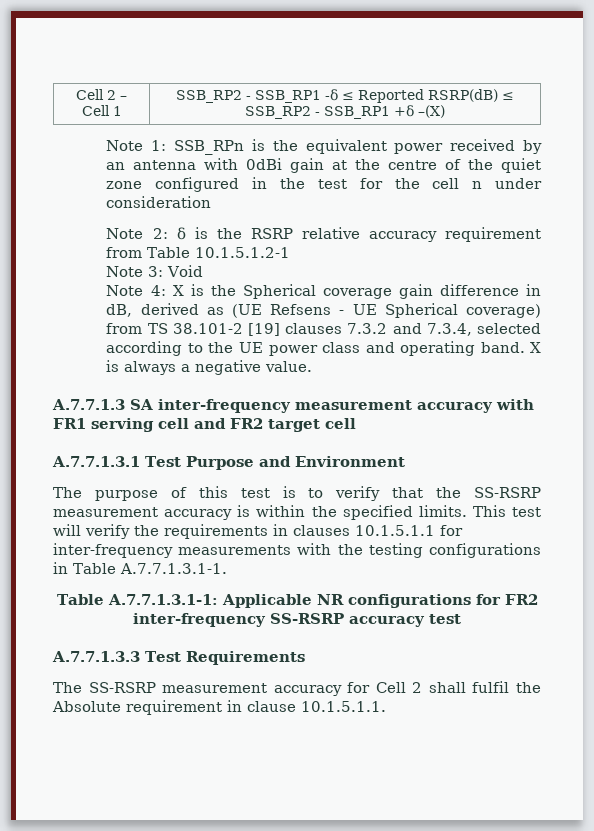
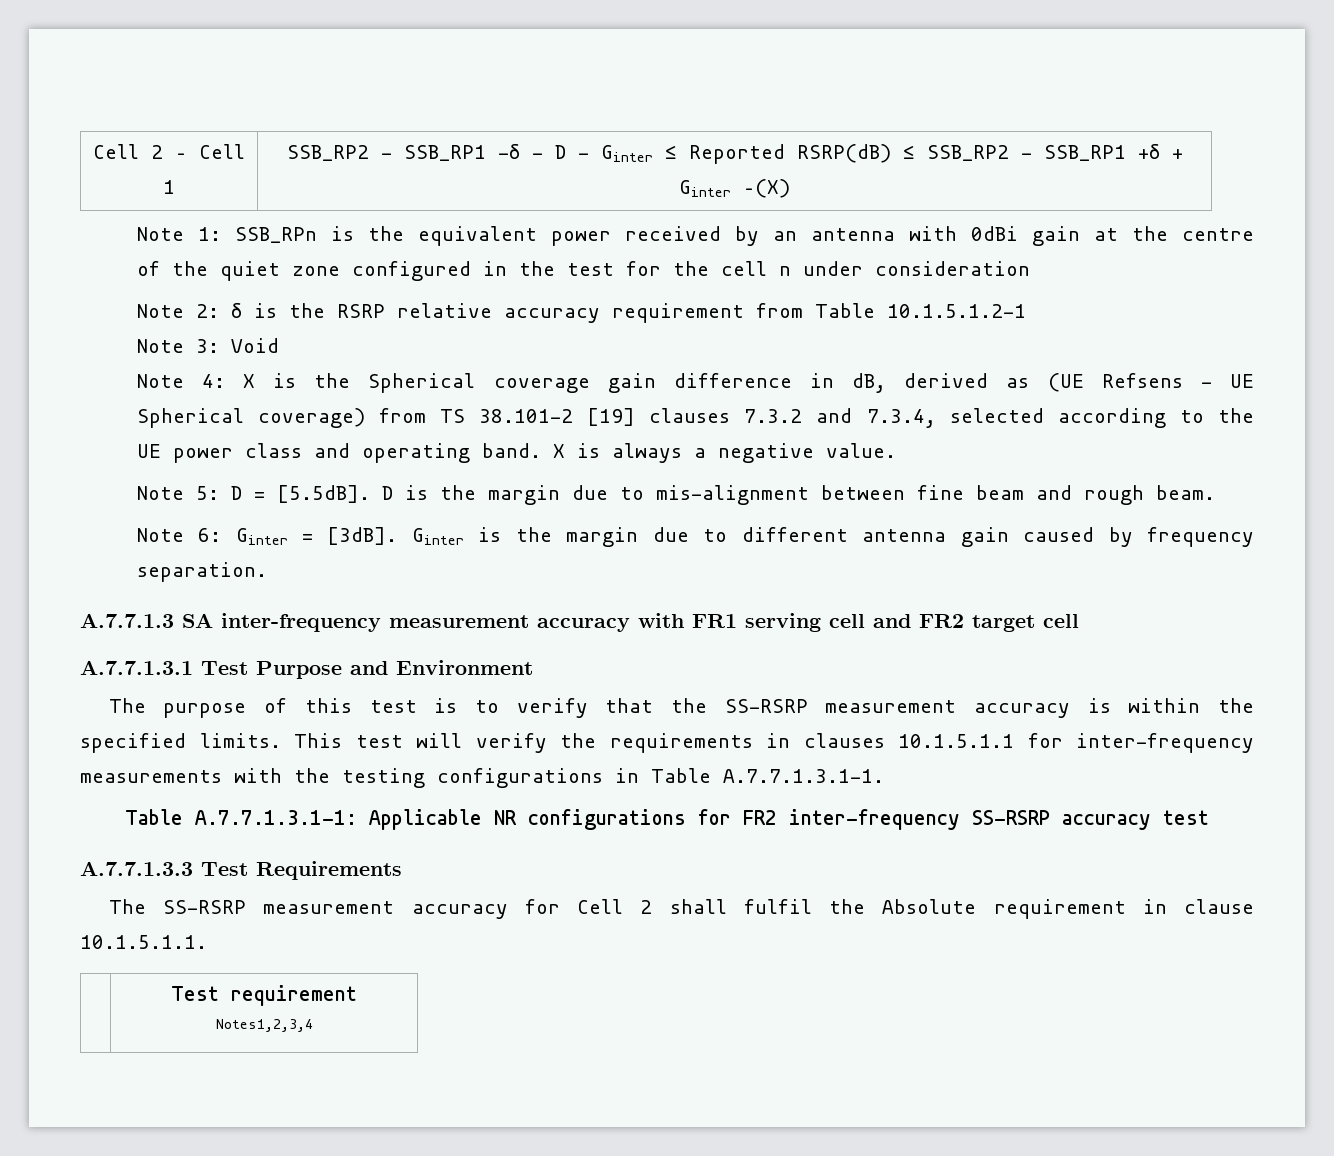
(338, 95) none -> [531,145,653,162] - D - Ginter
(414, 111) none -> [1171,149,1183,159] [679,180,731,197] + Ginter
(313, 366) none -> [136,485,1215,505] [136,527,1254,547] [136,562,267,582] // Note 5: D = [5.5dB]. D is the margin due to mis-alignment between fine beam and rough beam. // Note 6: Ginter = [3dB]. Ginter is the margin due to different antenna gain caused by frequency separation.
(386, 706) none -> [171,985,357,1006] [215,1019,313,1032] // | Test requirement Notes1,2,3,4

